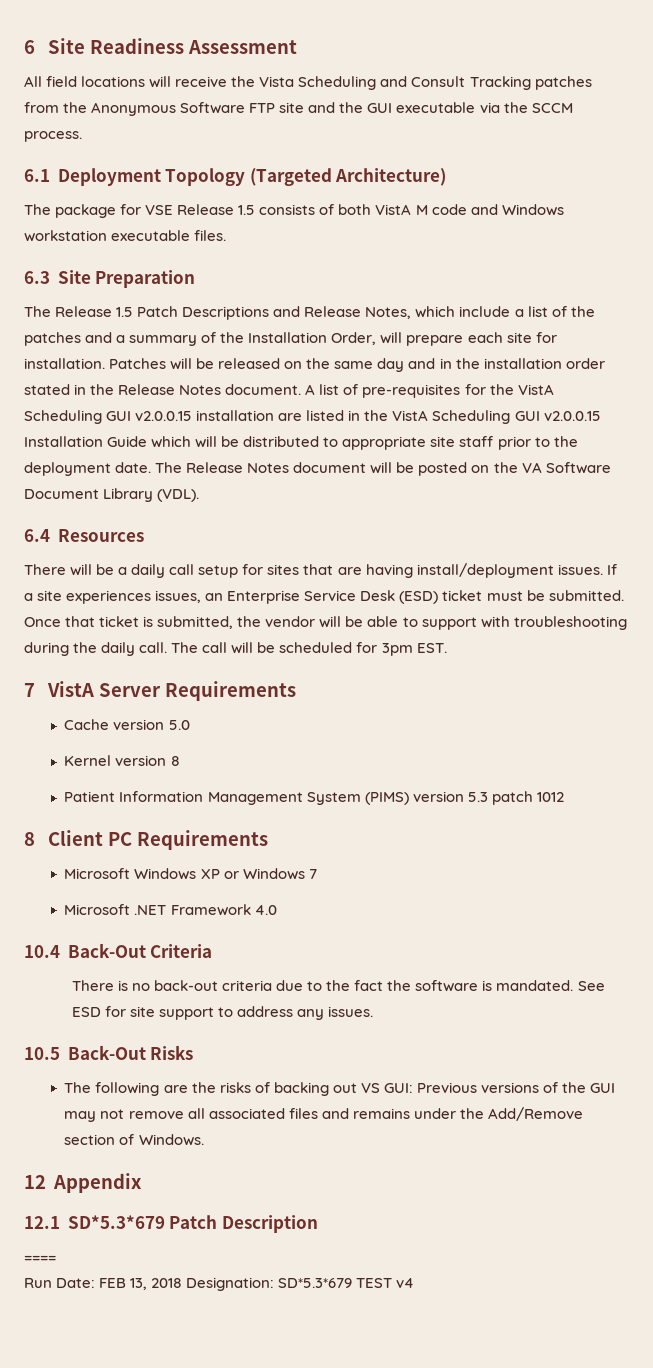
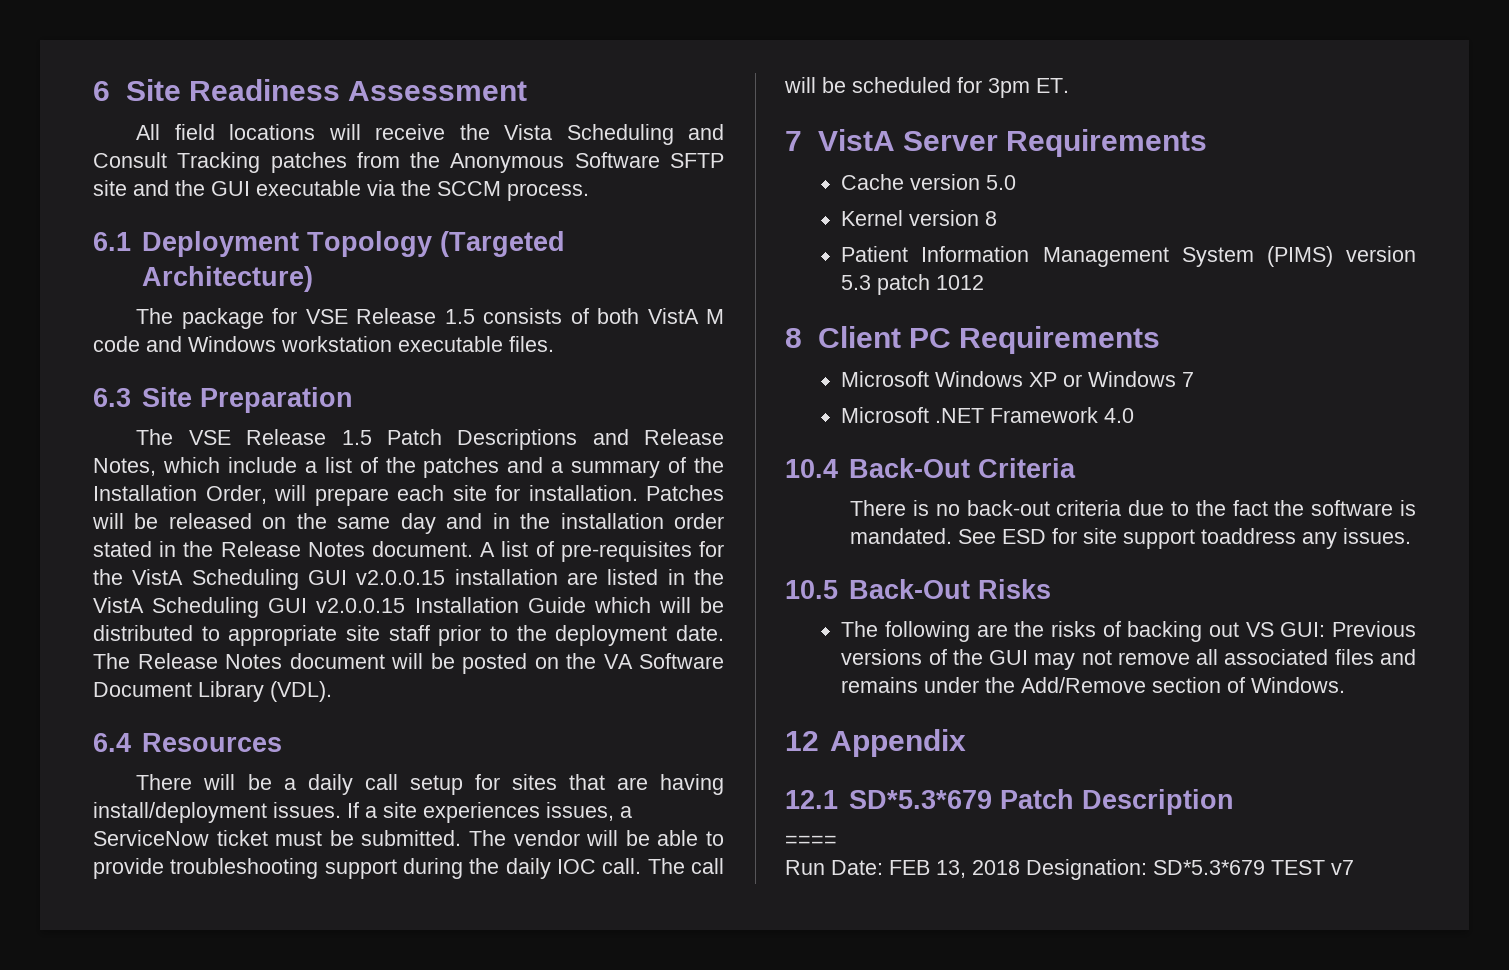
[249,103,276,113] FTP -> [670,153,724,168] SFTP
(51, 311) none -> [188,430,231,445] VSE
[205,590,624,604] [24,616,262,629] an Enterprise Service Desk (ESD) ticket must be submitted. Once that ticket is submitted, the -> [620,806,632,818] [93,830,506,846] a ServiceNow ticket must be submitted. The
[421,616,627,630] support with troubleshooting -> [93,858,397,879] provide troubleshooting support
(136, 649) none -> [556,859,596,874] IOC
[416,643,447,653] EST. -> [1036,78,1069,93] ET.
[218,1006,294,1017] to address -> [1201,528,1297,544] toaddress
[396,1278,415,1288] v4 -> [1331,860,1354,875] v7

